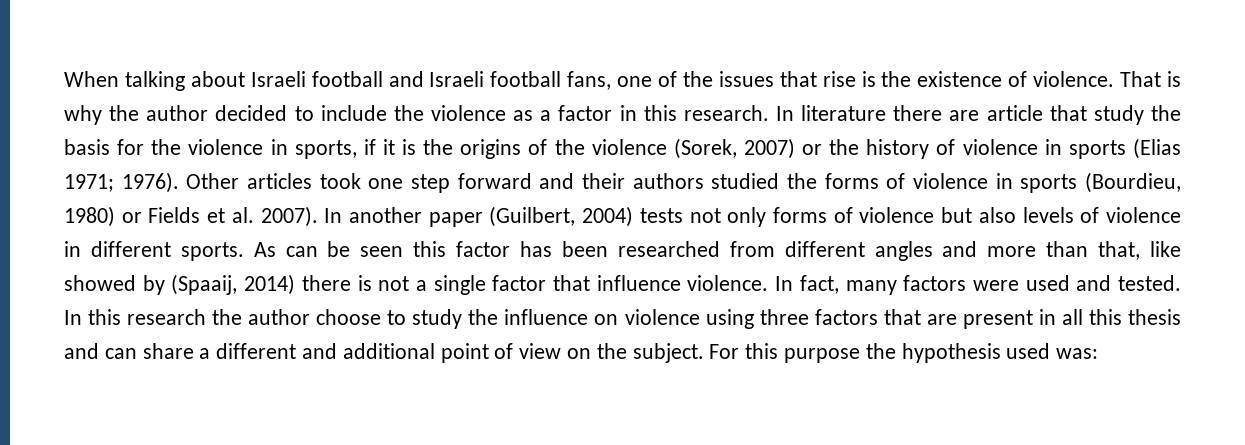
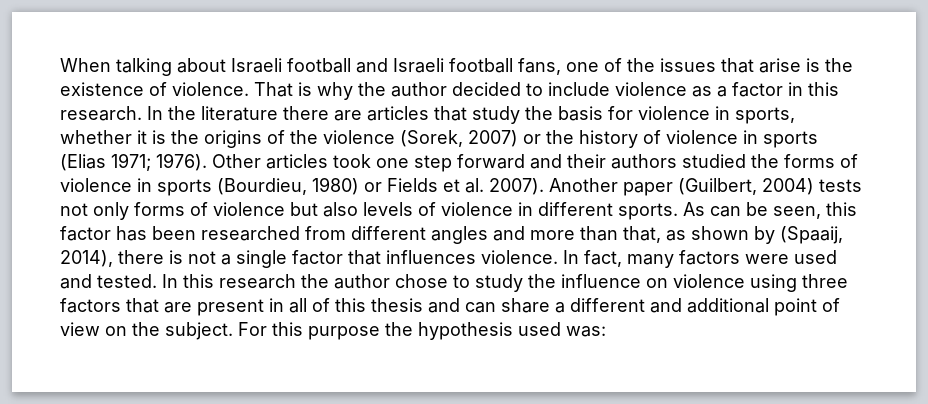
[822,71,856,87] rise -> [759,58,801,73] arise
[393,105,424,121] the -> (610, 89) none
(794, 113) none -> [168,106,196,120] the
[986,105,1043,121] article -> [367,106,429,121] articles
[151,139,182,155] the -> (633, 113) none
[363,139,376,155] if -> [60,130,132,144] whether
[324,207,423,223] In another -> [549,178,618,192] Another
[360,246,404,257] seen -> [773,206,821,219] seen,
[1149,241,1181,257] [64,275,136,291] like showed -> [666,226,749,241] as shown
[244,274,296,295] 2014) -> [60,250,113,267] 2014),
[596,275,681,291] influence -> [386,250,476,264] influences
[316,309,382,325] choose -> [395,274,448,288] chose
(1083, 317) none -> [312,298,330,312] of

